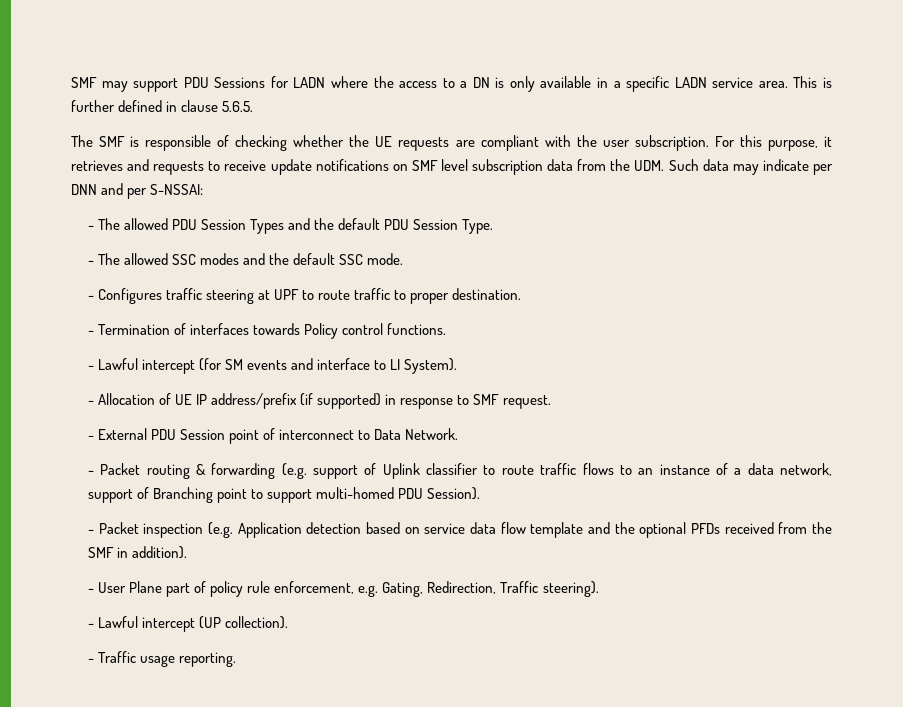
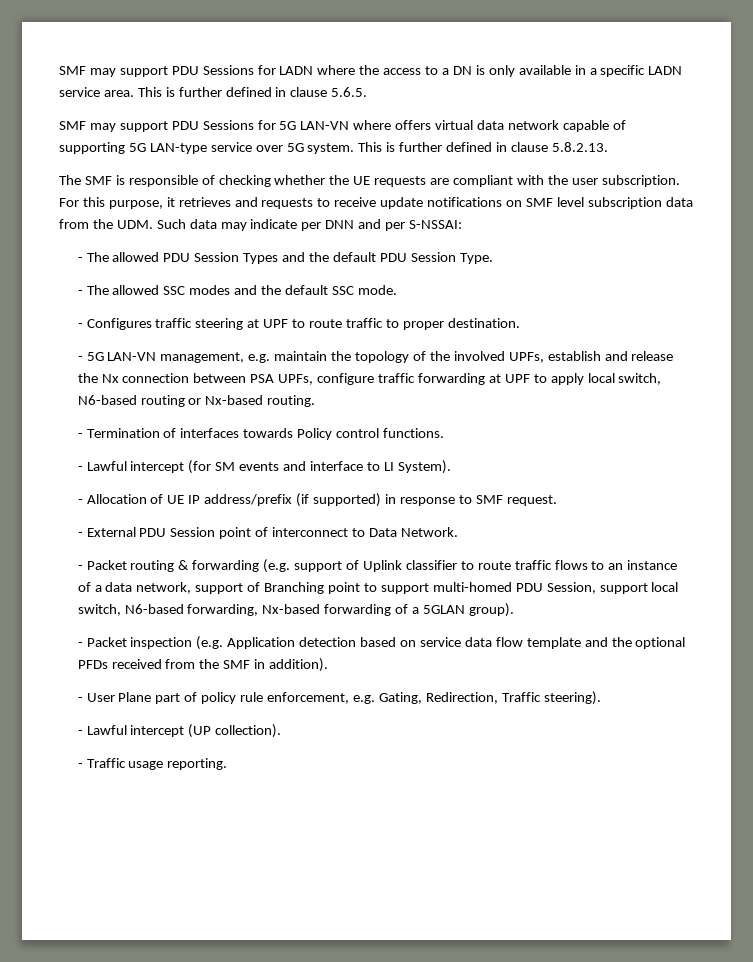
(254, 106) none -> [59,120,626,132] [59,142,608,154] // SMF may support PDU Sessions for 5G LAN-VN where offers virtual data network capable of supporting 5G LAN-type service over 5G system. This is further defined in clause 5.8.2.13.
(522, 294) none -> [77,351,674,363] [77,373,662,385] [77,395,316,407] // - 5G LAN-VN management, e.g. maintain the topology of the involved UPFs, establish and release the Nx connection between PSA UPFs, configure traffic forwarding at UPF to apply local switch, N6-based routing or Nx-based routing.
[427,487,481,500] Session). -> [546,582,679,594] [77,603,514,617] Session, support local switch, N6-based forwarding, Nx-based forwarding of a 5GLAN group).

